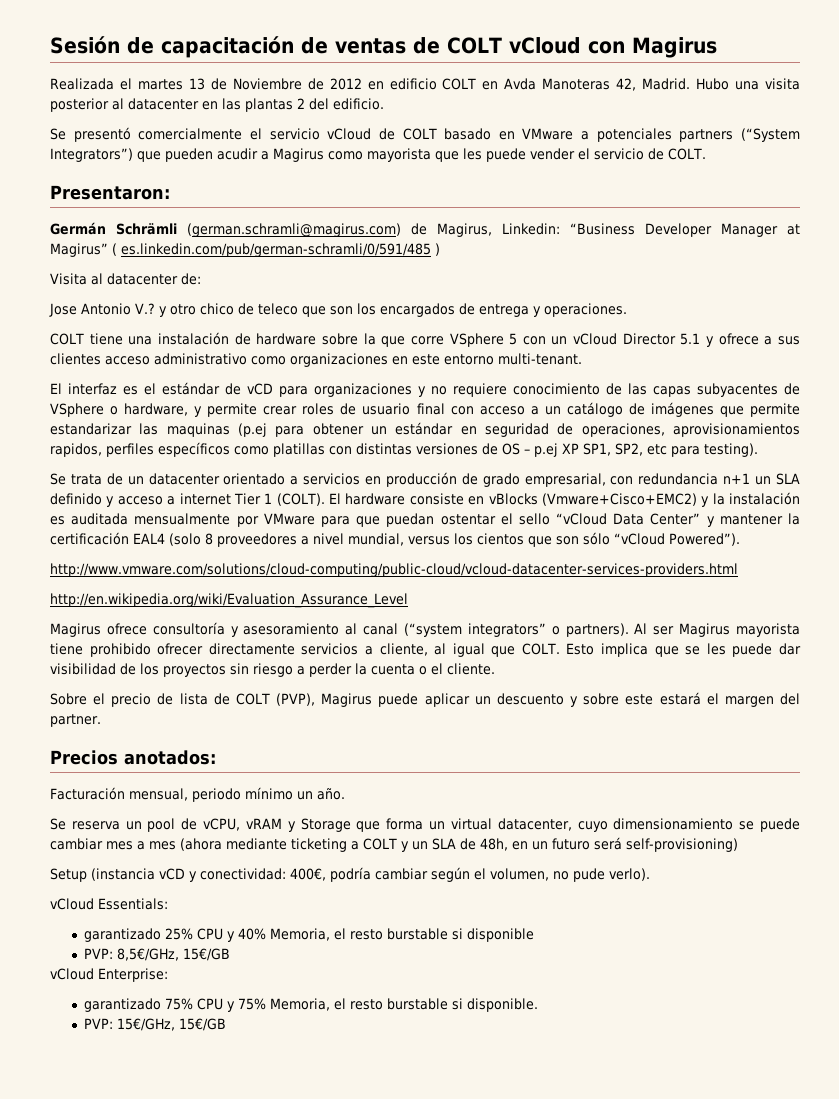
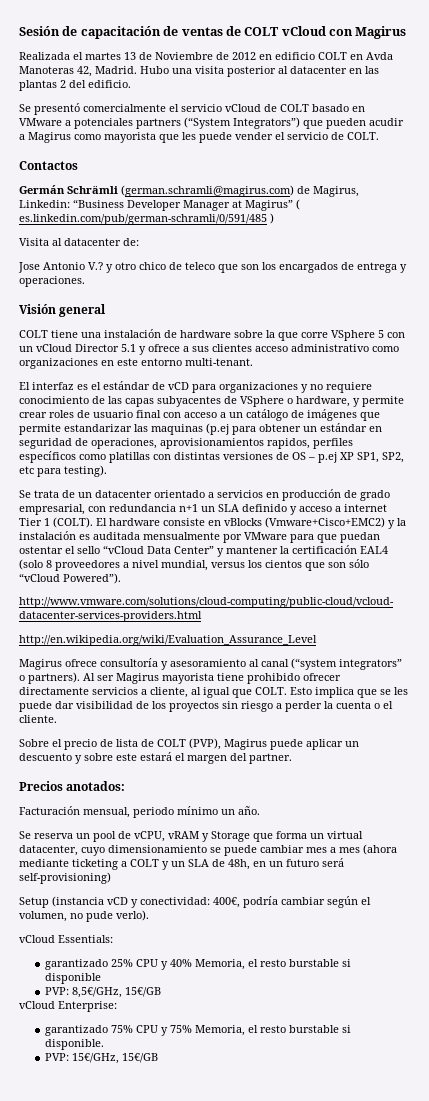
[50,185,170,200] Presentaron: -> [19,161,78,170] Contactos
(627, 310) none -> [19,304,107,317] // Visión general

